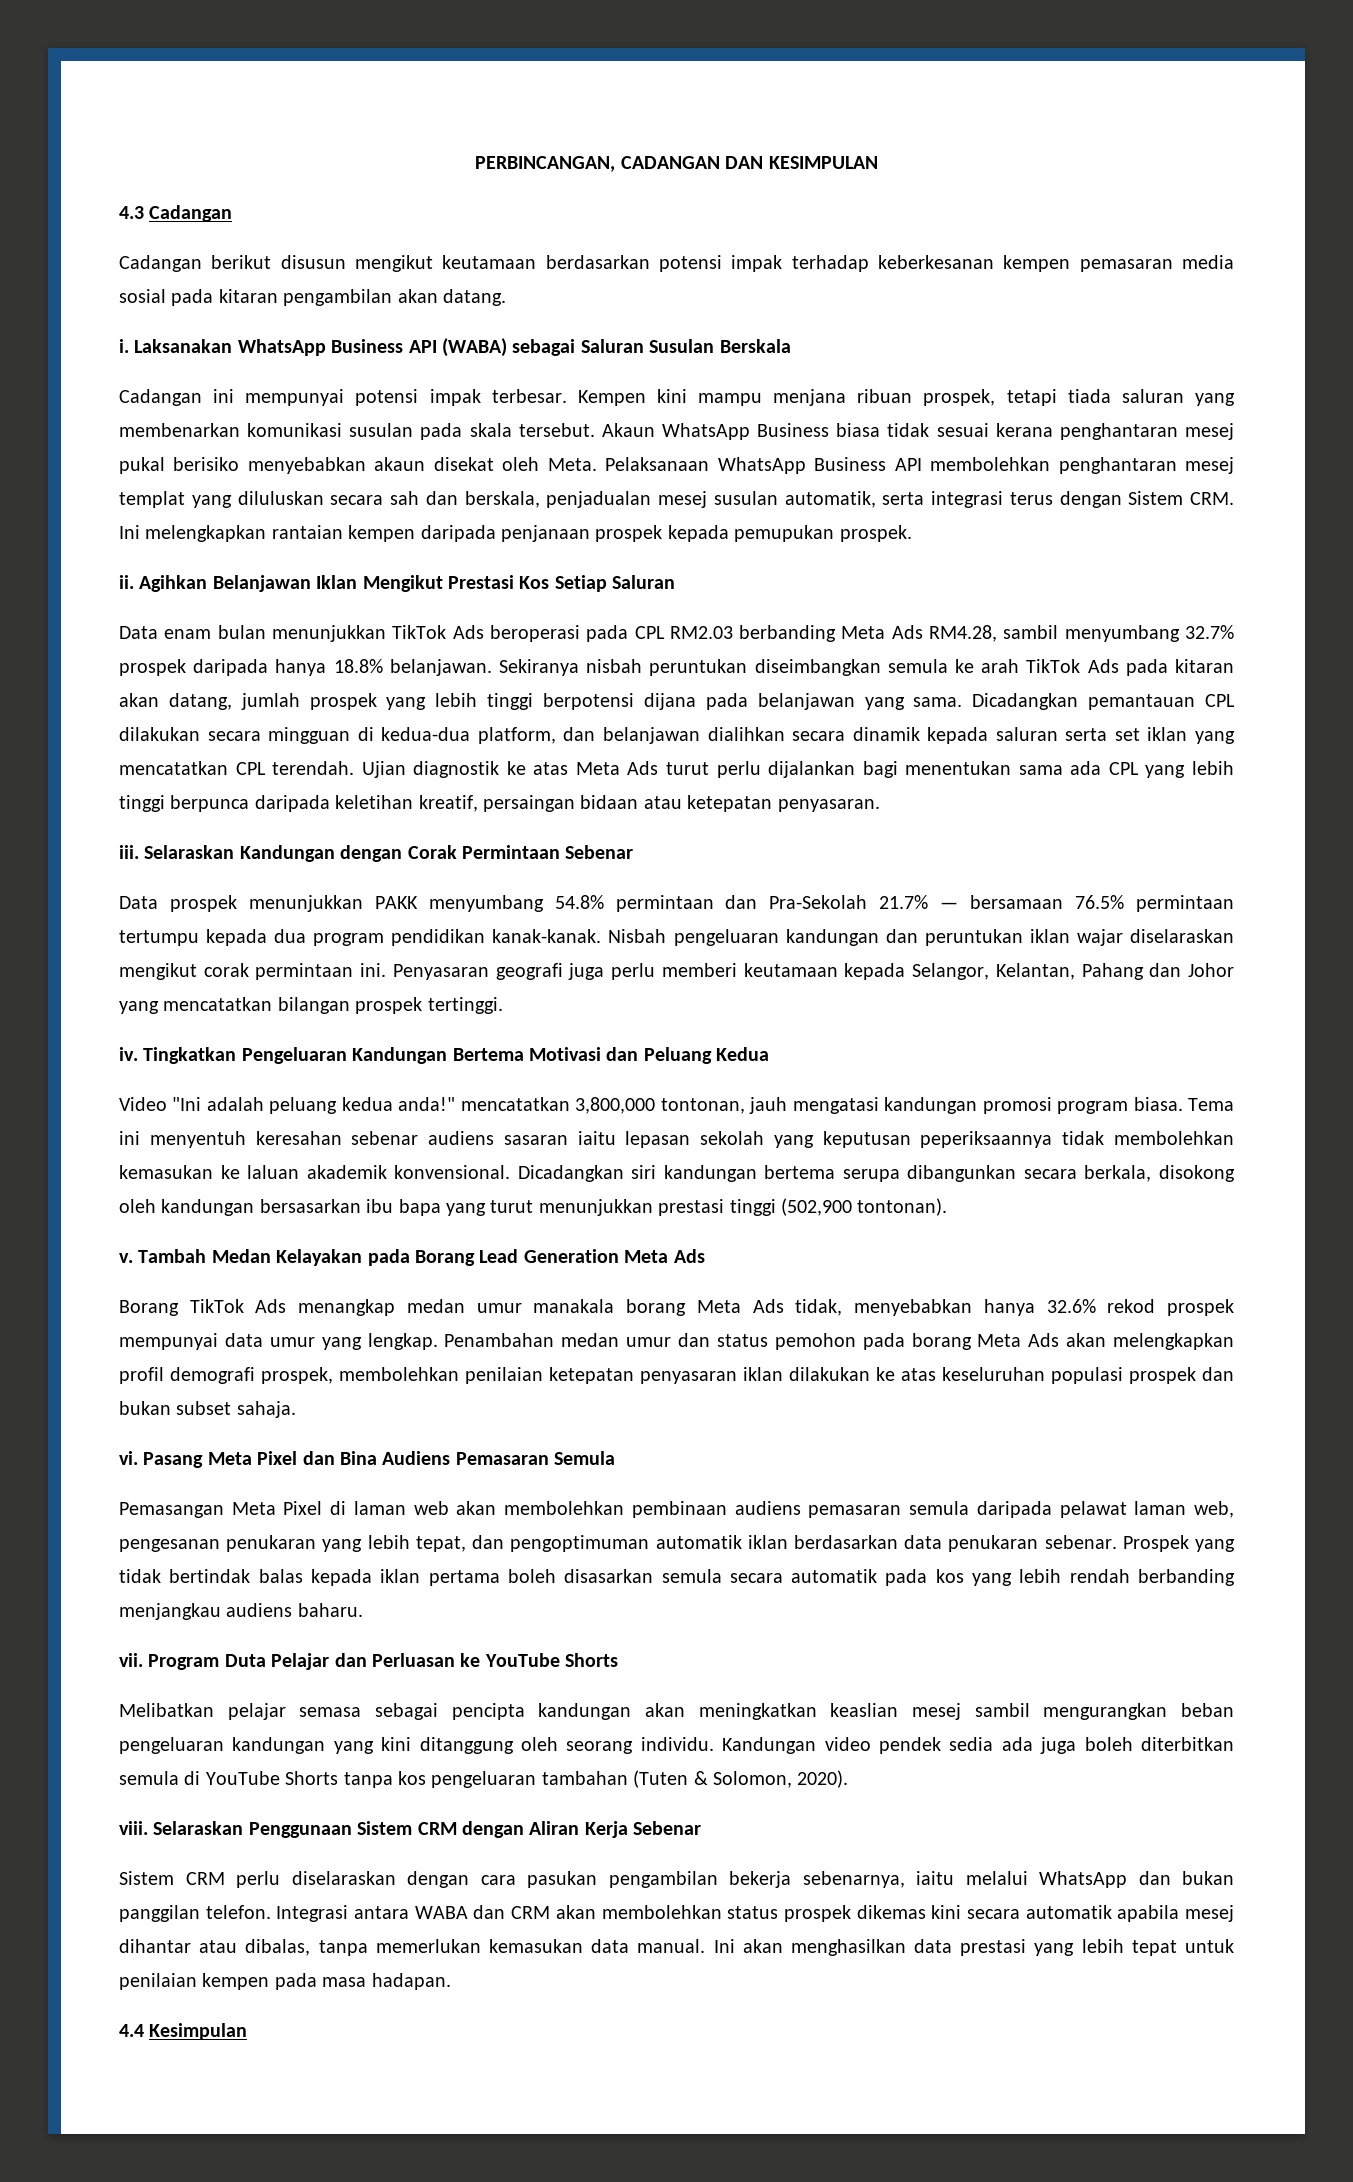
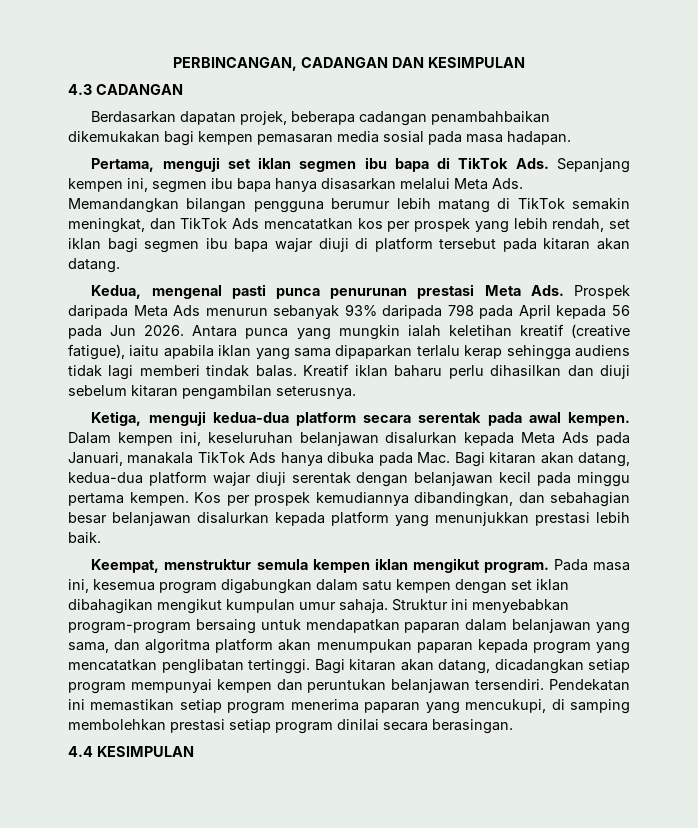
[149,205,233,222] [119,255,995,272] Cadangan // Cadangan berikut disusun mengikut keutamaan berdasarkan potensi impak terhadap keberkesanan -> [96,84,183,95] [91,111,551,126] [68,131,194,146] CADANGAN // Berdasarkan dapatan projek, beberapa cadangan penambahbaikan dikemukakan bagi
[218,289,506,306] [119,338,791,357] [119,389,1235,406] [119,423,1234,440] [119,457,1234,474] [119,491,1234,508] [119,525,912,542] [119,575,676,592] [119,625,1234,642] [119,659,1235,676] [119,693,1235,710] [119,727,1235,744] [119,761,1234,778] [119,795,880,812] [119,845,634,862] [119,895,1234,912] [119,929,1235,946] [119,963,1235,980] [119,997,503,1014] [119,1047,770,1064] [119,1097,1235,1114] [119,1131,1234,1148] [119,1165,1235,1182] [119,1198,948,1216] [119,1249,705,1266] [119,1299,1235,1316] [119,1333,1234,1350] [119,1367,1234,1384] [119,1401,296,1418] [119,1451,616,1468] [119,1501,1235,1518] [119,1535,1235,1552] [119,1569,1235,1586] [119,1603,363,1620] [119,1653,619,1670] [119,1703,1234,1720] [119,1737,1234,1754] [119,1770,849,1788] [119,1821,702,1838] [119,1871,1234,1888] [119,1905,1234,1922] [119,1939,1234,1956] [119,1973,451,1990] kitaran pengambilan akan datang. // i. Laksanakan WhatsApp Business API (WABA) sebagai Saluran Susulan Berskala // Cadangan ini mempunyai potensi impak terbesar. Kempen kini mampu menjana ribuan prospek, tetapi tiada saluran yang membenarkan komunikasi susulan pada skala tersebut. Akaun WhatsApp Business biasa tidak sesuai kerana penghantaran mesej pukal berisiko menyebabkan akaun disekat oleh Meta. Pelaksanaan WhatsApp Business API membolehkan penghantaran mesej templat yang diluluskan secara sah dan berskala, penjadualan mesej susulan automatik, serta integrasi terus dengan Sistem CRM. Ini melengkapkan rantaian kempen daripada penjanaan prospek kepada pemupukan prospek. // ii. Agihkan Belanjawan Iklan Mengikut Prestasi Kos Setiap Saluran // Data enam bulan menunjukkan TikTok Ads beroperasi pada CPL RM2.03 berbanding Meta Ads RM4.28, sambil menyumbang 32.7% prospek daripada hanya 18.8% belanjawan. Sekiranya nisbah peruntukan diseimbangkan semula ke arah TikTok Ads pada kitaran akan datang, jumlah prospek yang lebih tinggi berpotensi dijana pada belanjawan yang sama. Dicadangkan pemantauan CPL dilakukan secara mingguan di kedua-dua platform, dan belanjawan dialihkan secara dinamik kepada saluran serta set iklan yang mencatatkan CPL terendah. Ujian diagnostik ke atas Meta Ads turut perlu dijalankan bagi menentukan sama ada CPL yang lebih tinggi berpunca daripada keletihan kreatif, persaingan bidaan atau ketepatan penyasaran. // iii. Selaraskan Kandungan dengan Corak Permintaan Sebenar // Data prospek menunjukkan PAKK menyumbang 54.8% permintaan dan Pra-Sekolah 21.7% — bersamaan 76.5% permintaan tertumpu kepada dua program pendidikan kanak-kanak. Nisbah pengeluaran kandungan dan peruntukan iklan wajar diselaraskan mengikut corak permintaan ini. Penyasaran geografi juga perlu memberi keutamaan kepada Selangor, Kelantan, Pahang dan Johor yang mencatatkan bilangan prospek tertinggi. // iv. Tingkatkan Pengeluaran Kandungan Bertema Motivasi dan Peluang Kedua // Video "Ini adalah peluang kedua anda!" mencatatkan 3,800,000 tontonan, jauh mengatasi kandungan promosi program biasa. Tema ini menyentuh keresahan sebenar audiens sasaran iaitu lepasan sekolah yang keputusan peperiksaannya tidak membolehkan kemasukan ke laluan akademik konvensional. Dicadangkan siri kandungan bertema serupa dibangunkan secara berkala, disokong oleh kandungan bersasarkan ibu bapa yang turut menunjukkan prestasi tinggi (502,900 tontonan). // v. Tambah Medan Kelayakan pada Borang Lead Generation Meta Ads // Borang TikTok Ads menangkap medan umur manakala borang Meta Ads tidak, menyebabkan hanya 32.6% rekod prospek mempunyai data umur yang lengkap. Penambahan medan umur dan status pemohon pada borang Meta Ads akan melengkapkan profil demografi prospek, membolehkan penilaian ketepatan penyasaran iklan dilakukan ke atas keseluruhan populasi prospek dan bukan subset sahaja. // vi. Pasang Meta Pixel dan Bina Audiens Pemasaran Semula // Pemasangan Meta Pixel di laman web akan membolehkan pembinaan audiens pemasaran semula daripada pelawat laman web, pengesanan penukaran yang lebih tepat, dan pengoptimuman automatik iklan berdasarkan data penukaran sebenar. Prospek yang tidak bertindak balas kepada iklan pertama boleh disasarkan semula secara automatik pada kos yang lebih rendah berbanding menjangkau audiens baharu. // vii. Program Duta Pelajar dan Perluasan ke YouTube Shorts // Melibatkan pelajar semasa sebagai pencipta kandungan akan meningkatkan keaslian mesej sambil mengurangkan beban pengeluaran kandungan yang kini ditanggung oleh seorang individu. Kandungan video pendek sedia ada juga boleh diterbitkan semula di YouTube Shorts tanpa kos pengeluaran tambahan (Tuten & Solomon, 2020). // viii. Selaraskan Penggunaan Sistem CRM dengan Aliran Kerja Sebenar // Sistem CRM perlu diselaraskan dengan cara pasukan pengambilan bekerja sebenarnya, iaitu melalui WhatsApp dan bukan panggilan telefon. Integrasi antara WABA dan CRM akan membolehkan status prospek dikemas kini secara automatik apabila mesej dihantar atau dibalas, tanpa memerlukan kemasukan data manual. Ini akan menghasilkan data prestasi yang lebih tepat untuk penilaian kempen pada masa hadapan. -> [466,131,571,145] [91,157,631,173] [68,178,523,193] [68,198,630,213] [68,218,631,233] [68,237,630,253] [68,258,120,273] [91,284,631,299] [68,304,630,319] [68,324,631,340] [68,344,630,360] [68,364,630,380] [68,385,356,400] [91,411,631,426] [68,432,631,446] [68,452,630,467] [68,471,631,487] [68,492,630,507] [68,511,630,527] [68,532,101,544] [91,558,631,573] [68,579,569,594] [68,599,569,614] [68,619,630,634] [68,638,630,654] [68,659,630,674] [68,679,630,694] [68,699,631,714] [68,719,513,734] masa hadapan. // Pertama, menguji set iklan segmen ibu bapa di TikTok Ads. Sepanjang kempen ini, segmen ibu bapa hanya disasarkan melalui Meta Ads. Memandangkan bilangan pengguna berumur lebih matang di TikTok semakin meningkat, dan TikTok Ads mencatatkan kos per prospek yang lebih rendah, set iklan bagi segmen ibu bapa wajar diuji di platform tersebut pada kitaran akan datang. // Kedua, mengenal pasti punca penurunan prestasi Meta Ads. Prospek daripada Meta Ads menurun sebanyak 93% daripada 798 pada April kepada 56 pada Jun 2026. Antara punca yang mungkin ialah keletihan kreatif (creative fatigue), iaitu apabila iklan yang sama dipaparkan terlalu kerap sehingga audiens tidak lagi memberi tindak balas. Kreatif iklan baharu perlu dihasilkan dan diuji sebelum kitaran pengambilan seterusnya. // Ketiga, menguji kedua-dua platform secara serentak pada awal kempen. Dalam kempen ini, keseluruhan belanjawan disalurkan kepada Meta Ads pada Januari, manakala TikTok Ads hanya dibuka pada Mac. Bagi kitaran akan datang, kedua-dua platform wajar diuji serentak dengan belanjawan kecil pada minggu pertama kempen. Kos per prospek kemudiannya dibandingkan, dan sebahagian besar belanjawan disalurkan kepada platform yang menunjukkan prestasi lebih baik. // Keempat, menstruktur semula kempen iklan mengikut program. Pada masa ini, kesemua program digabungkan dalam satu kempen dengan set iklan dibahagikan mengikut kumpulan umur sahaja. Struktur ini menyebabkan program-program bersaing untuk mendapatkan paparan dalam belanjawan yang sama, dan algoritma platform akan menumpukan paparan kepada program yang mencatatkan penglibatan tertinggi. Bagi kitaran akan datang, dicadangkan setiap program mempunyai kempen dan peruntukan belanjawan tersendiri. Pendekatan ini memastikan setiap program menerima paparan yang mencukupi, di samping membolehkan prestasi setiap program dinilai secara berasingan.
[149,2023,248,2040] Kesimpulan -> [97,746,194,757] KESIMPULAN

